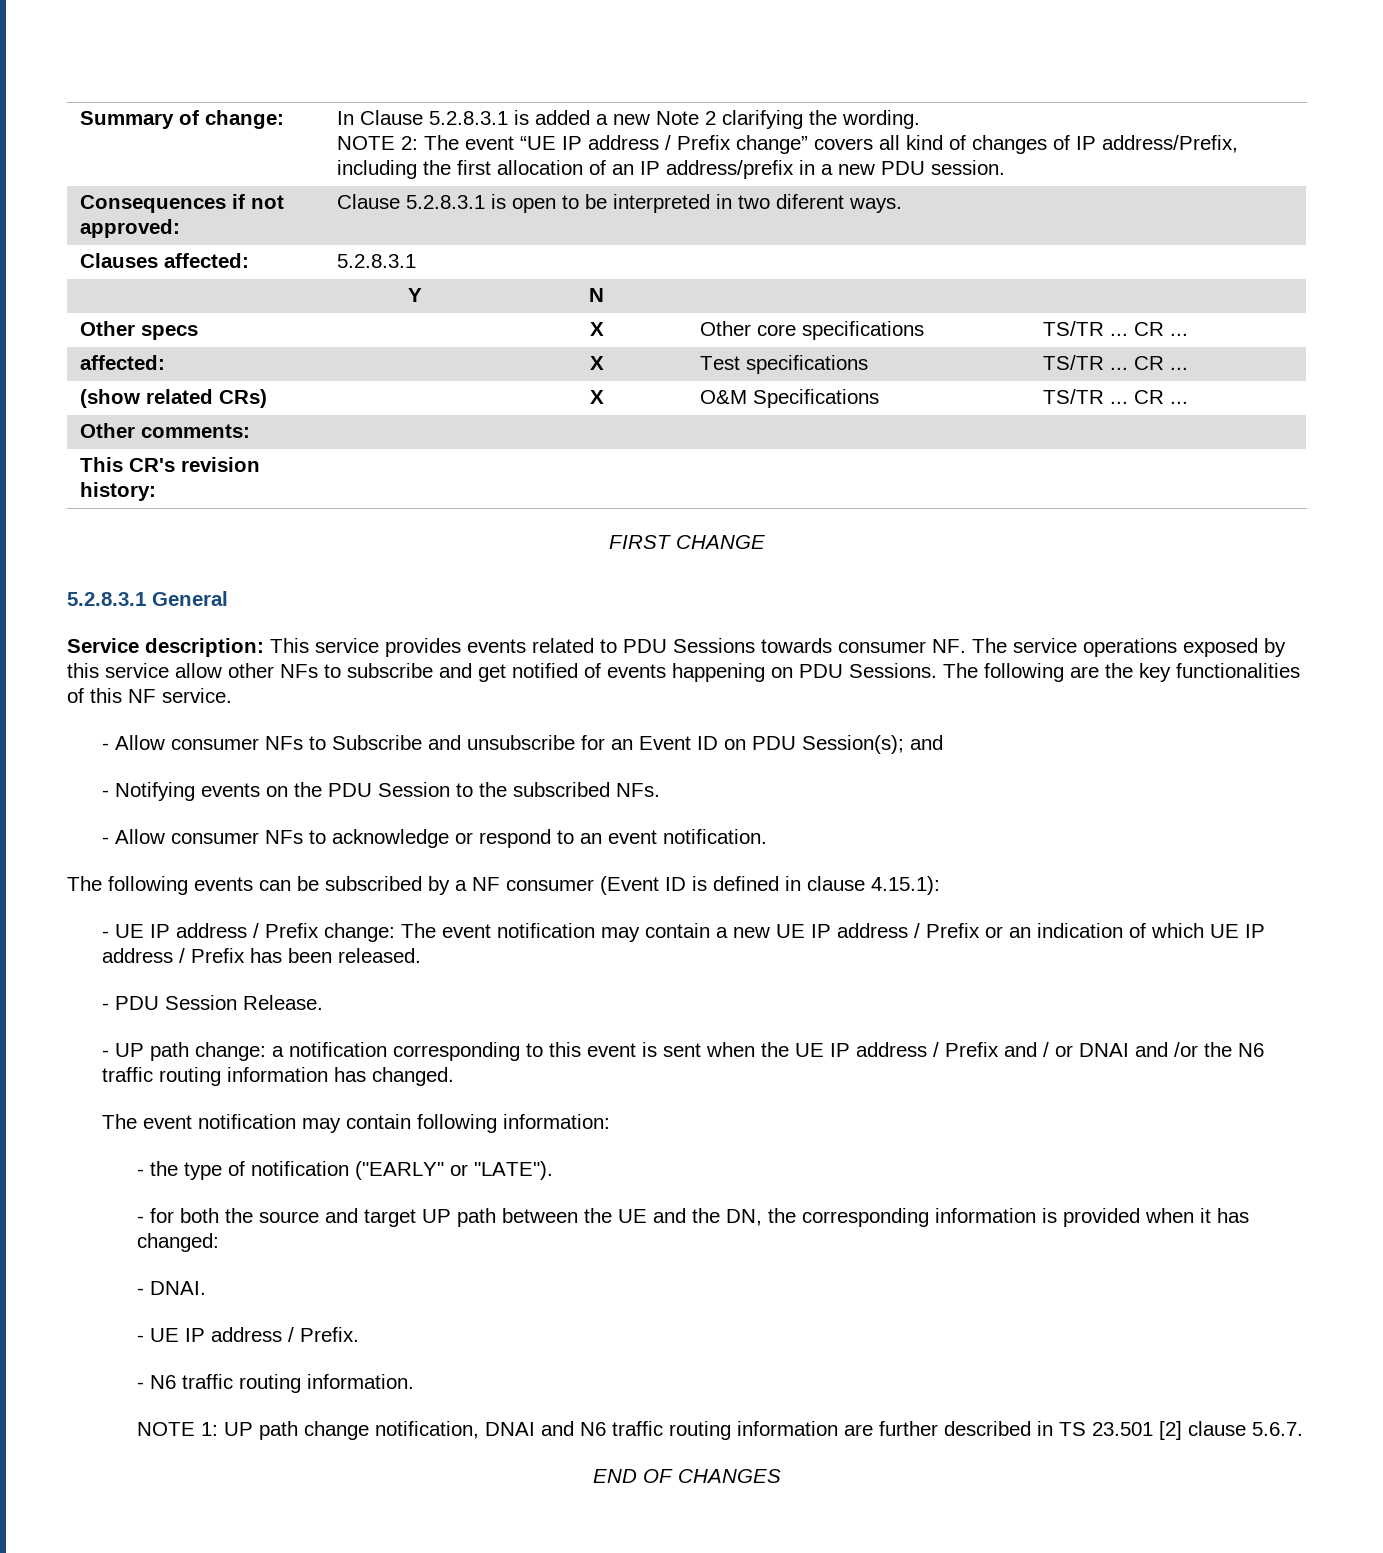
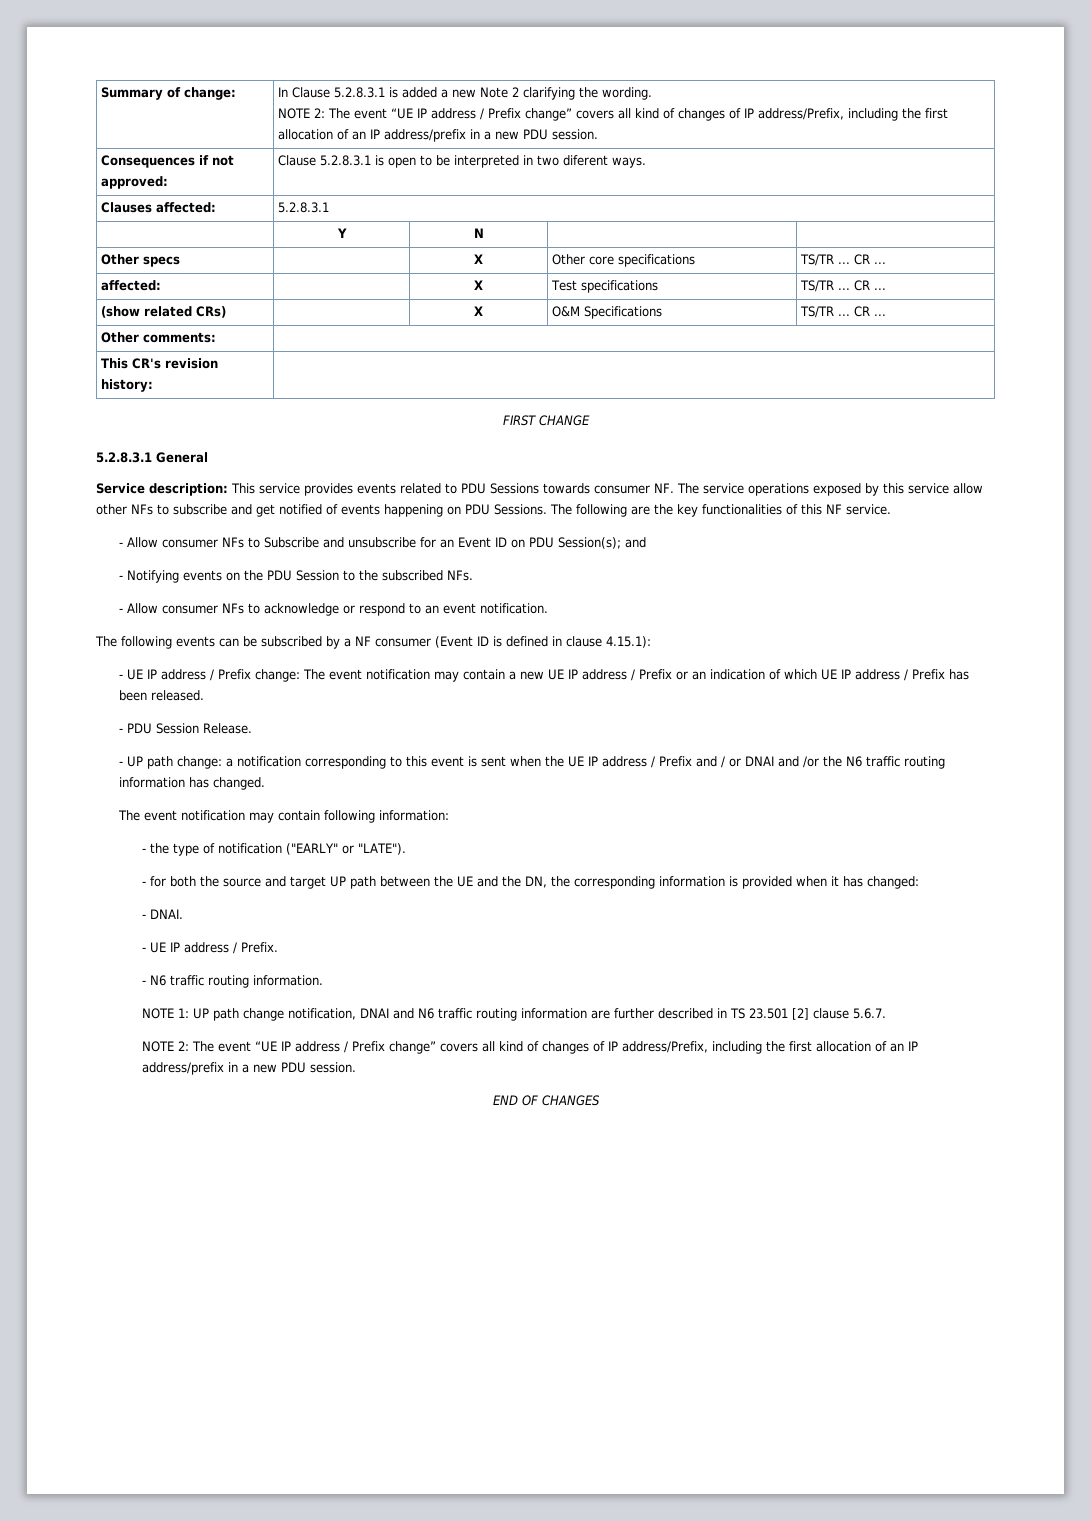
(1304, 1429) none -> [141,1041,918,1054] [141,1062,356,1075] // NOTE 2: The event “UE IP address / Prefix change” covers all kind of changes of IP address/Prefix, including the first allocation of an IP address/prefix in a new PDU session.

